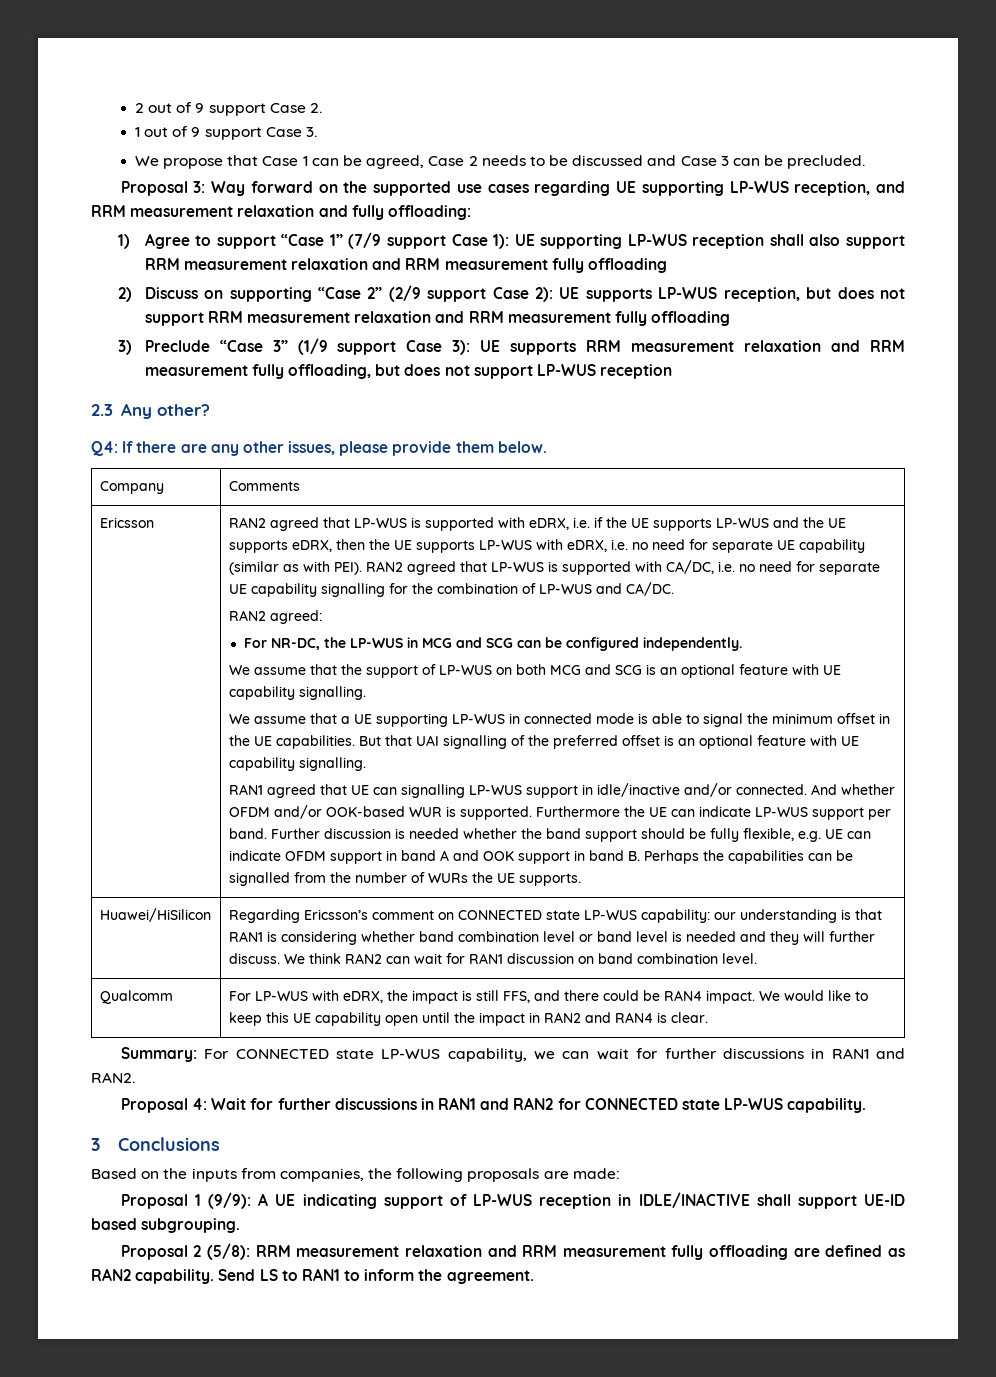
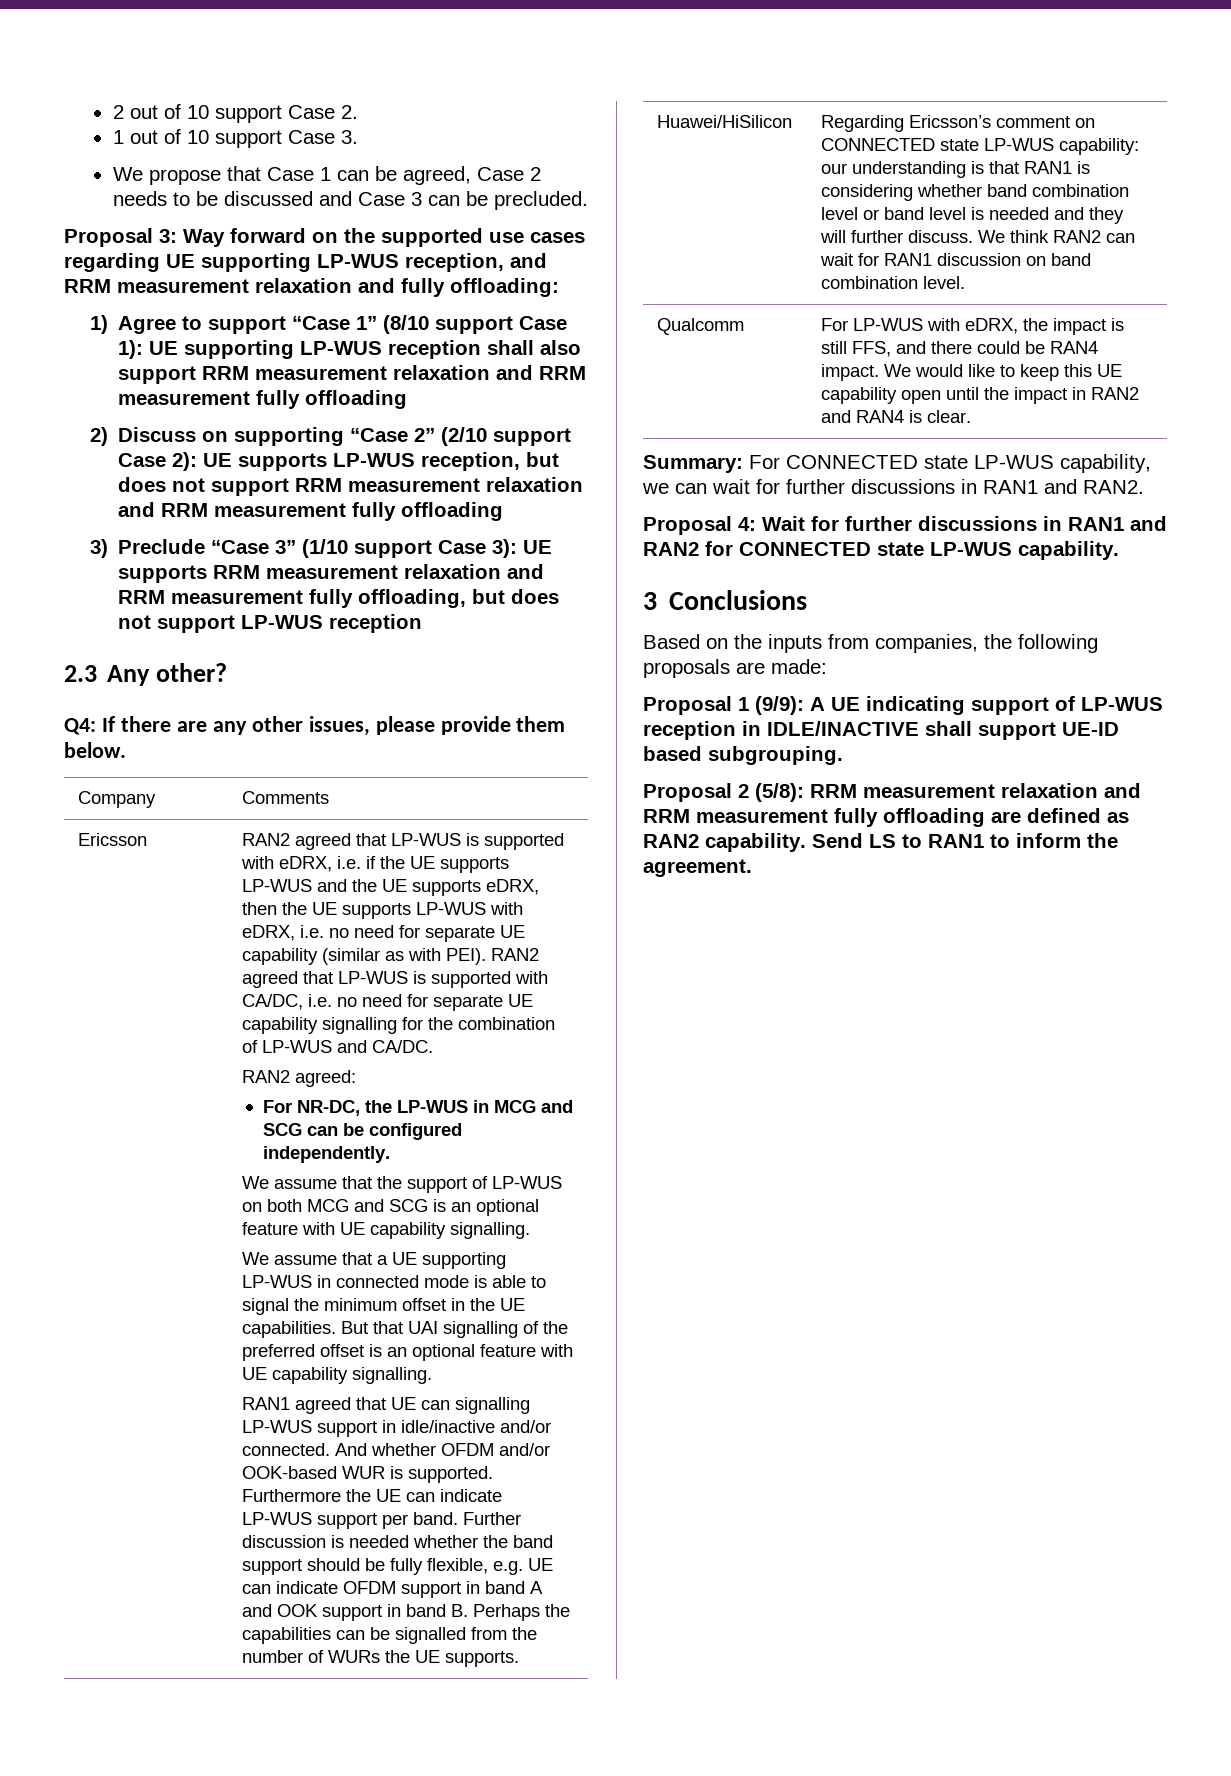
[195,103,205,113] 9 -> [186,105,209,119] 10
[191,127,201,137] 9 -> [186,130,209,144] 10
[348,232,382,249] (7/9 -> [383,315,430,334] (8/10
[388,285,421,302] (2/9 -> [441,427,488,446] (2/10
[297,338,328,355] (1/9 -> [302,539,349,558] (1/10

